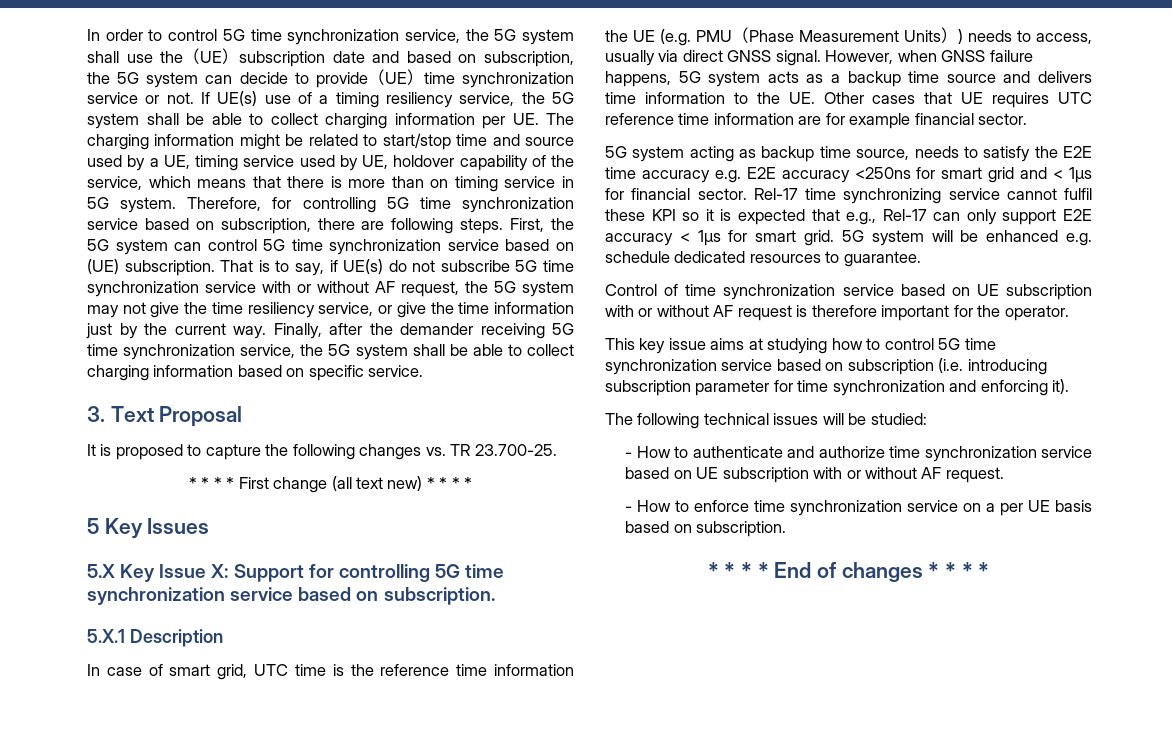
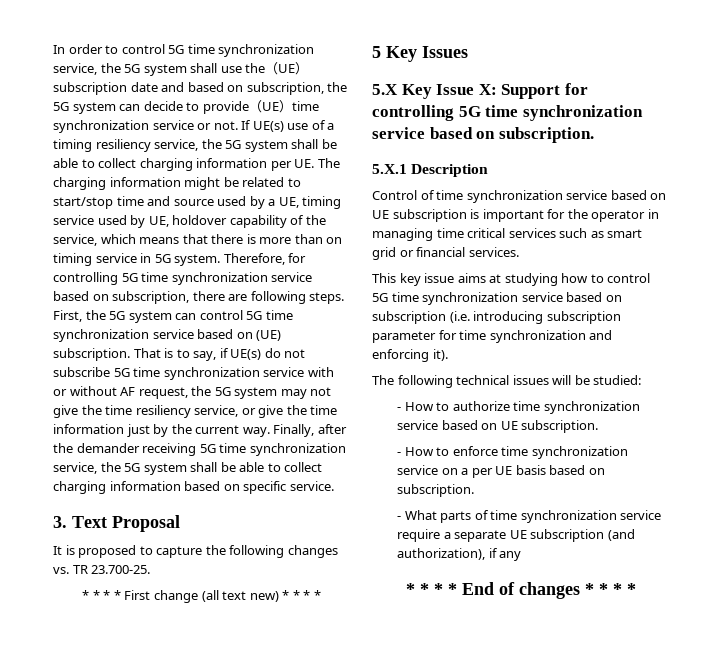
[87,664,574,680] [605,27,1092,46] [605,50,1033,66] [605,71,1092,87] [605,92,1092,108] [605,113,1028,129] [605,146,1092,162] [605,167,1092,183] [605,188,1092,204] [605,209,1092,225] [605,230,1092,246] [605,251,921,267] // In case of smart grid, UTC time is the reference time information the UE (e.g. PMU（Phase Measurement Units）) needs to access, usually via direct GNSS signal. However, when GNSS failure happens, 5G system acts as a backup time source and delivers time information to the UE. Other cases that UE requires UTC reference time information are for example financial sector. // 5G system acting as backup time source, needs to satisfy the E2E time accuracy e.g. E2E accuracy <250ns for smart grid and < 1μs for financial sector. Rel-17 time synchronizing service cannot fulfil these KPI so it is expected that e.g., Rel-17 can only support E2E accuracy < 1μs for smart grid. 5G system will be enhanced e.g. schedule dedicated resources to guarantee. -> (489, 170) none
[605,305,1069,321] with or without AF request is therefore important for the operator. -> [470,209,659,222] [372,228,643,241] [372,247,519,260] is important for the operator in managing time critical services such as smart grid or financial services.
[692,446,815,458] authenticate and -> (450, 406) none
[722,467,1004,483] subscription with or without AF request. -> [521,420,599,433] subscription.
(787, 529) none -> [397,510,662,523] [397,529,635,542] [397,548,522,561] // - What parts of time synchronization service require a separate UE subscription (and authorization), if any

